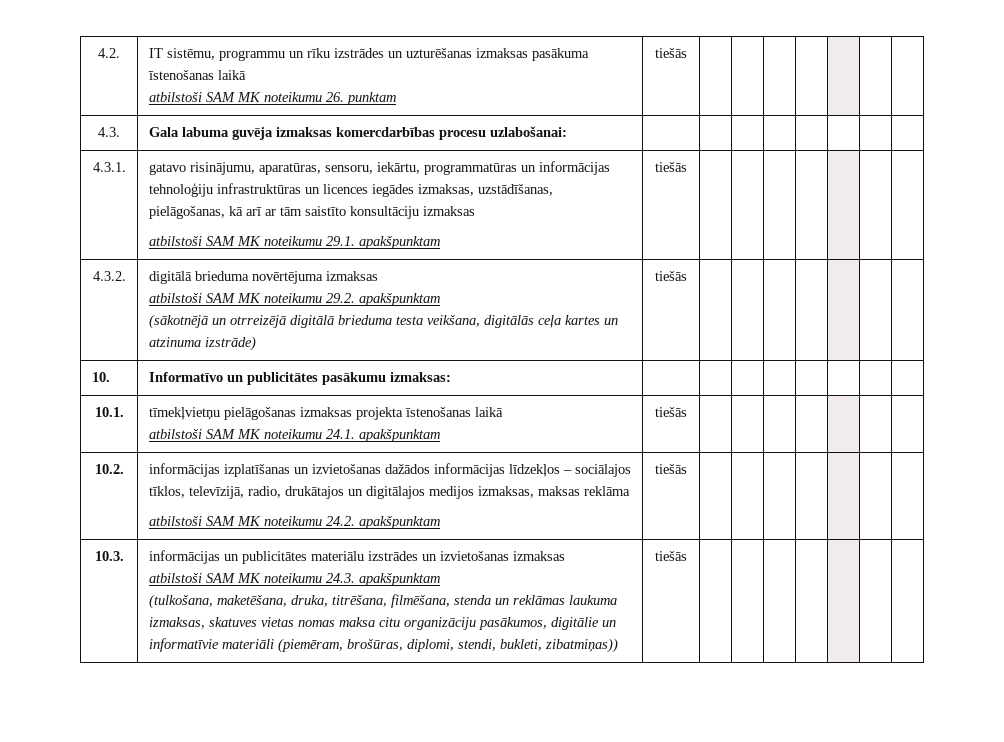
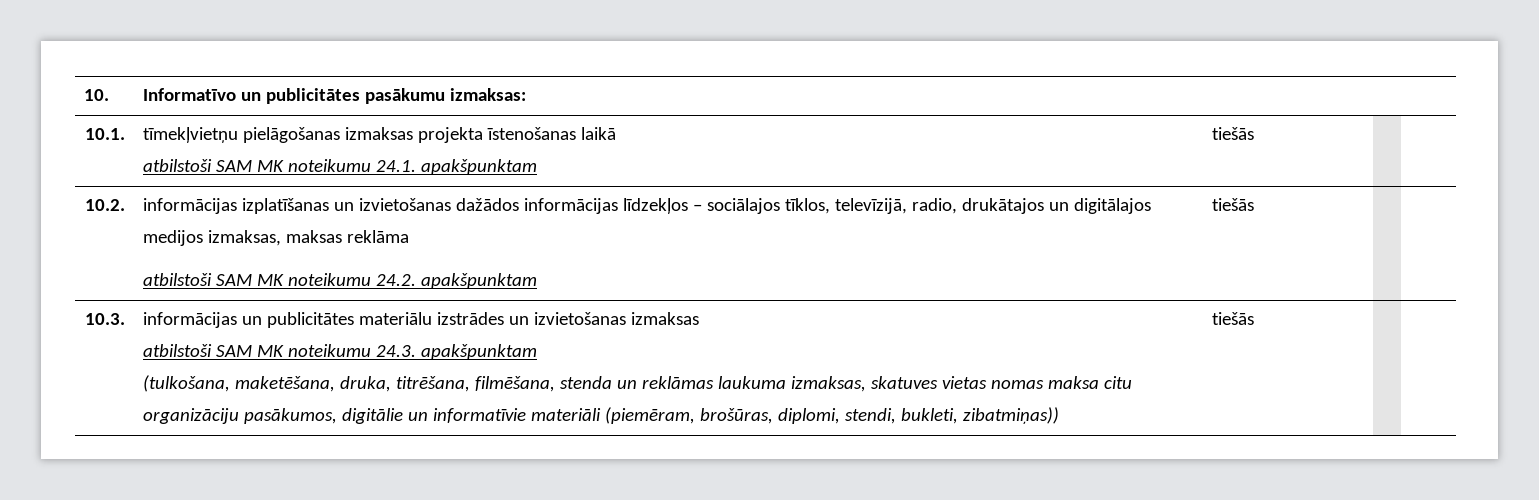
[98,48,120,58] [148,48,589,61] [147,70,246,80] [148,92,396,105] [655,48,687,58] [98,127,120,137] [148,126,567,140] [93,162,127,172] [148,161,610,175] [148,183,553,197] [148,206,475,219] [148,236,440,249] [655,162,687,172] [93,271,127,281] [148,271,378,284] [148,293,440,306] [148,314,618,329] [148,336,256,351] [655,271,687,281] 4.2. | IT sistēmu, programmu un rīku izstrādes un uzturēšanas izmaksas pasākuma īstenošanas laikā // atbilstoši SAM MK noteikumu 26. punktam | tiešās | | | | | | | // 4.3. | Gala labuma guvēja izmaksas komercdarbības procesu uzlabošanai: | | | | | | | | // 4.3.1. | gatavo risinājumu, aparatūras, sensoru, iekārtu, programmatūras un informācijas tehnoloģiju infrastruktūras un licences iegādes izmaksas, uzstādīšanas, pielāgošanas, kā arī ar tām saistīto konsultāciju izmaksas // atbilstoši SAM MK noteikumu 29.1. apakšpunktam | tiešās | | | | | | | // 4.3.2. | digitālā brieduma novērtējuma izmaksas // atbilstoši SAM MK noteikumu 29.2. apakšpunktam // (sākotnējā un otrreizējā digitālā brieduma testa veikšana, digitālās ceļa kartes un atzinuma izstrāde) | tiešās | | | | | | | // -> (84, 95) none

